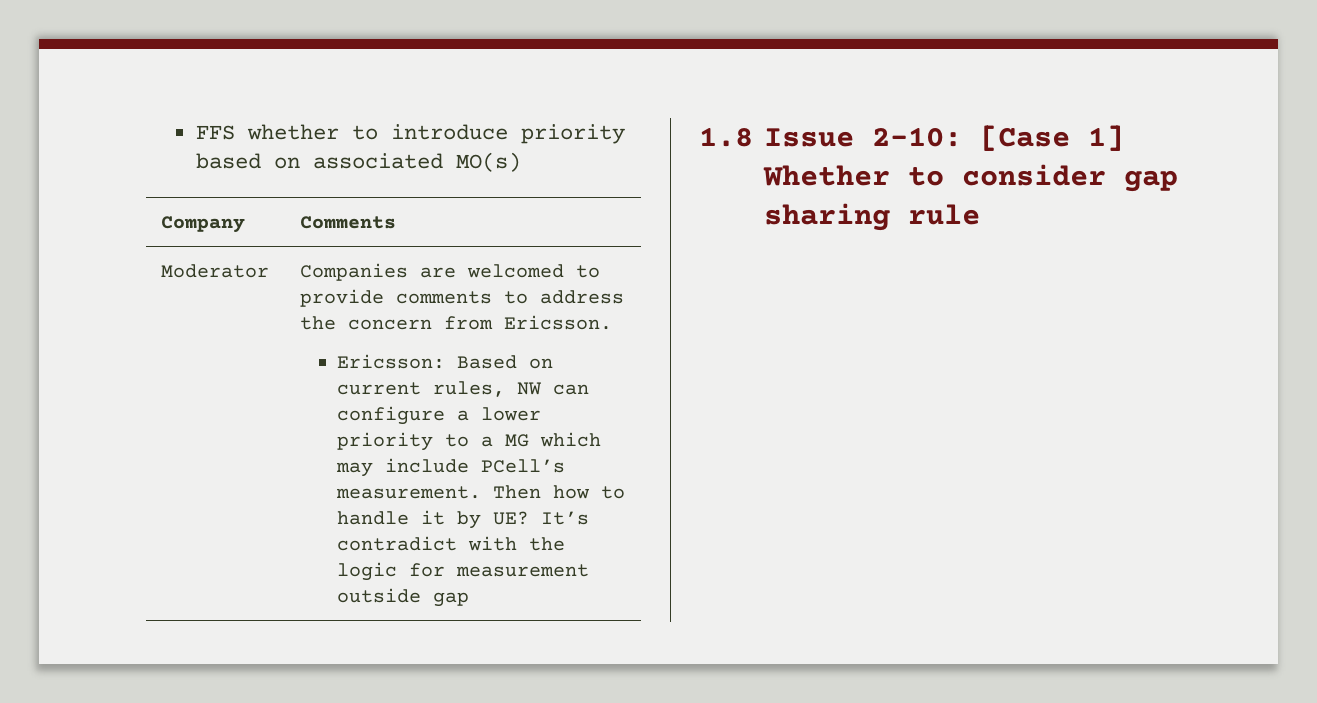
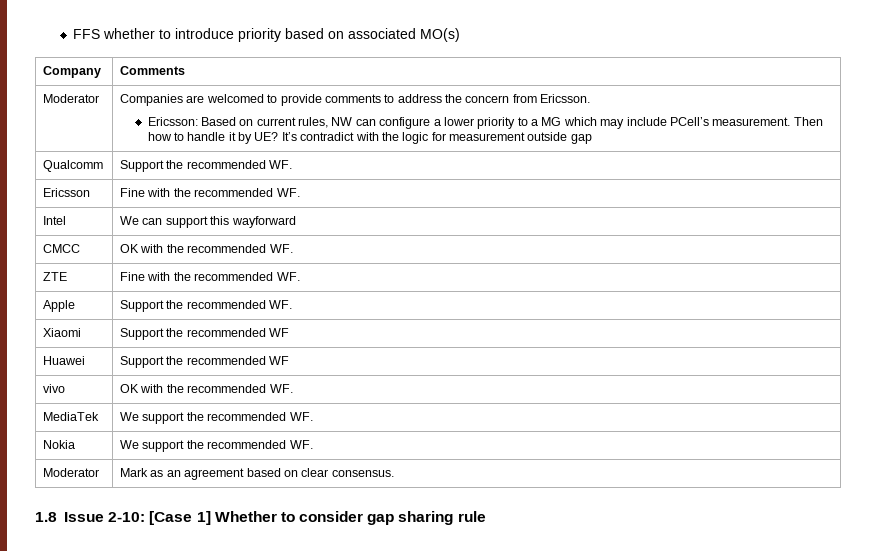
(470, 599) none -> [43,160,104,172] [120,160,293,172] [43,188,91,197] [120,188,300,197] [43,216,67,225] [120,216,296,228] [43,244,81,253] [120,244,293,253] [43,272,68,281] [120,272,300,281] [43,300,76,312] [120,300,293,312] [43,328,82,337] [120,328,290,340] [43,356,86,365] [120,356,290,368] [43,384,66,393] [120,384,293,393] [43,412,100,421] [120,412,313,424] [43,440,76,449] [120,440,313,452] [43,468,100,477] [120,468,394,480] // Qualcomm | Support the recommended WF. // Ericsson | Fine with the recommended WF. // Intel | We can support this wayforward // CMCC | OK with the recommended WF. // ZTE | Fine with the recommended WF. // Apple | Support the recommended WF. // Xiaomi | Support the recommended WF // Huawei | Support the recommended WF // vivo | OK with the recommended WF. // MediaTek | We support the recommended WF. // Nokia | We support the recommended WF. // Moderator | Mark as an agreement based on clear consensus.

